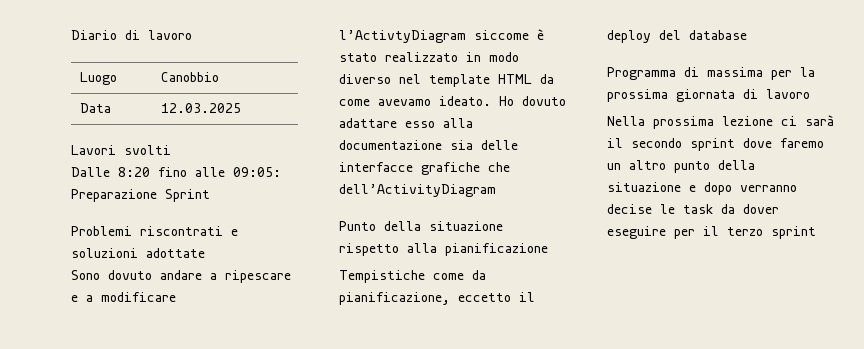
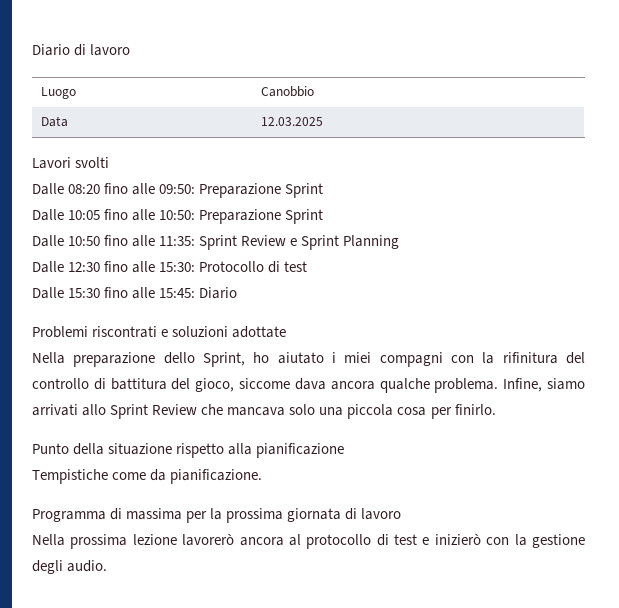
[118,167,281,177] [71,189,210,202] 8:20 fino alle 09:05: Preparazione Sprint -> [68,183,324,198] [32,209,324,224] [32,235,400,250] [32,261,308,273] [32,287,238,299] 08:20 fino alle 09:50: Preparazione Sprint // Dalle 10:05 fino alle 10:50: Preparazione Sprint // Dalle 10:50 fino alle 11:35: Sprint Review e Sprint Planning // Dalle 12:30 fino alle 15:30: Protocollo di test // Dalle 15:30 fino alle 15:45: Diario
[71,270,291,283] [71,292,176,302] [339,29,544,43] [339,52,519,62] [339,74,554,87] [339,96,566,106] [339,118,473,128] [339,140,518,150] [339,162,510,175] [339,184,496,197] Sono dovuto andare a ripescare e a modificare l’ActivtyDiagram siccome è stato realizzato in modo diverso nel template HTML da come avevamo ideato. Ho dovuto adattare esso alla documentazione sia delle interfacce grafiche che dell’ActivityDiagram -> [32,352,585,367] [32,378,585,393] [32,404,496,419] Nella preparazione dello Sprint, ho aiutato i miei compagni con la rifinitura del controllo di battitura del gioco, siccome dava ancora qualche problema. Infine, siamo arrivati allo Sprint Review che mancava solo una piccola cosa per finirlo.
[339,292,535,305] [607,30,747,43] pianificazione, eccetto il deploy del database -> [170,469,263,484] pianificazione.
[781,115,834,126] [607,138,824,151] [607,160,755,173] [607,182,797,195] [607,204,779,214] [607,226,816,239] ci sarà il secondo sprint dove faremo un altro punto della situazione e dopo verranno decise le task da dover eseguire per il terzo sprint -> [182,533,585,549] [32,560,108,574] lavorerò ancora al protocollo di test e inizierò con la gestione degli audio.

